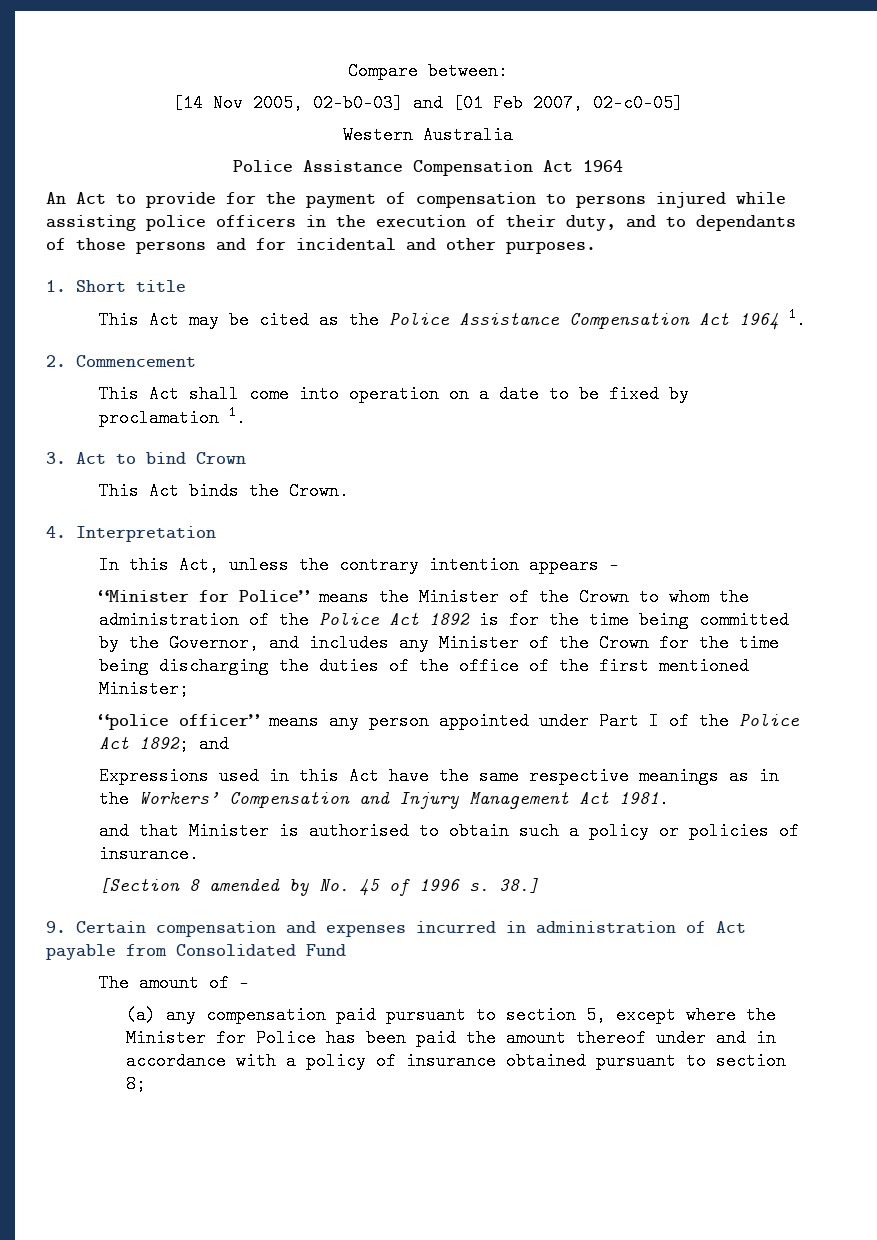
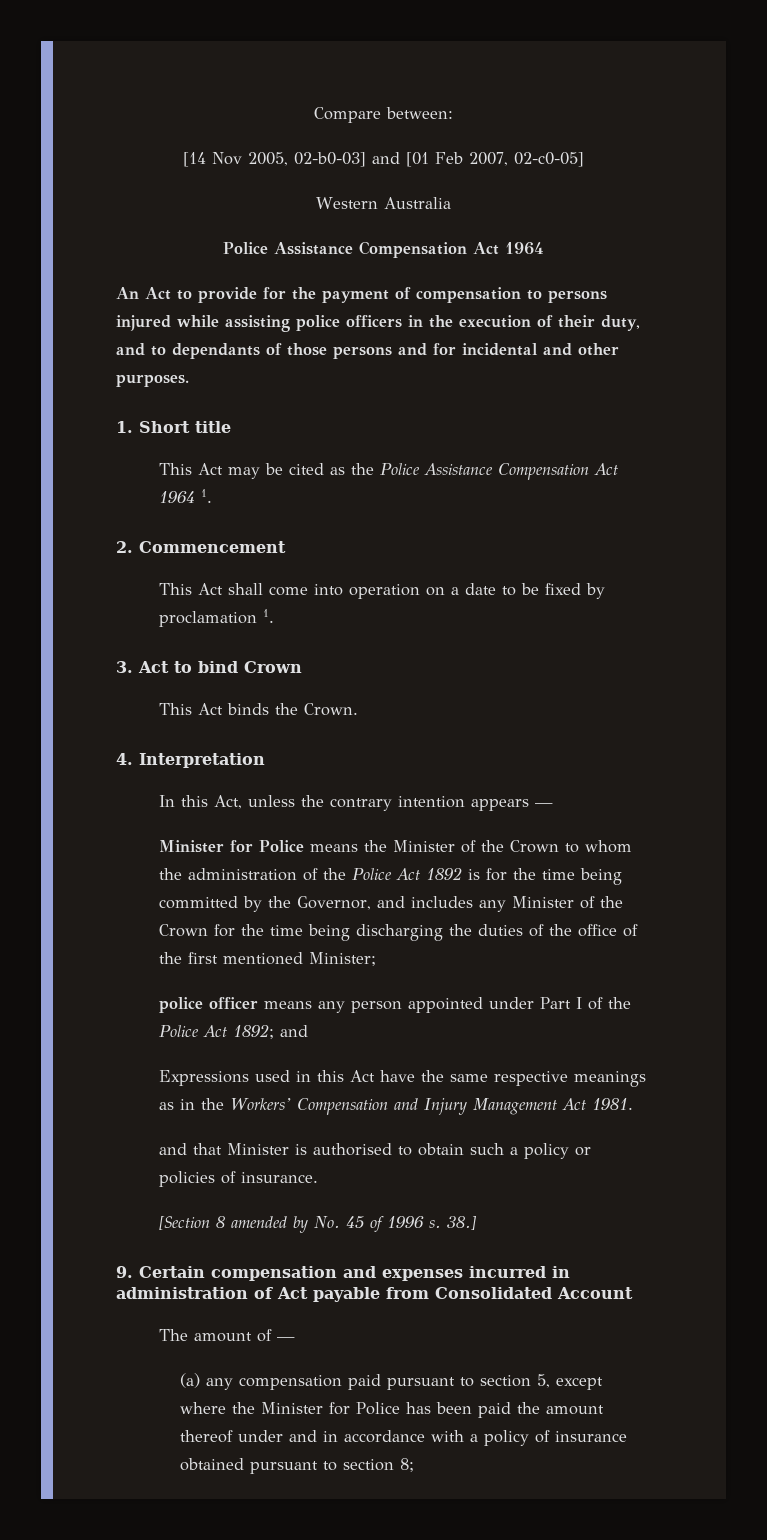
[98,590,311,602] “Minister for Police” -> [158,840,304,853] Minister for Police
[98,714,261,730] “police officer” -> [158,997,258,1013] police officer
[306,944,346,956] Fund -> [557,1287,633,1299] Account

